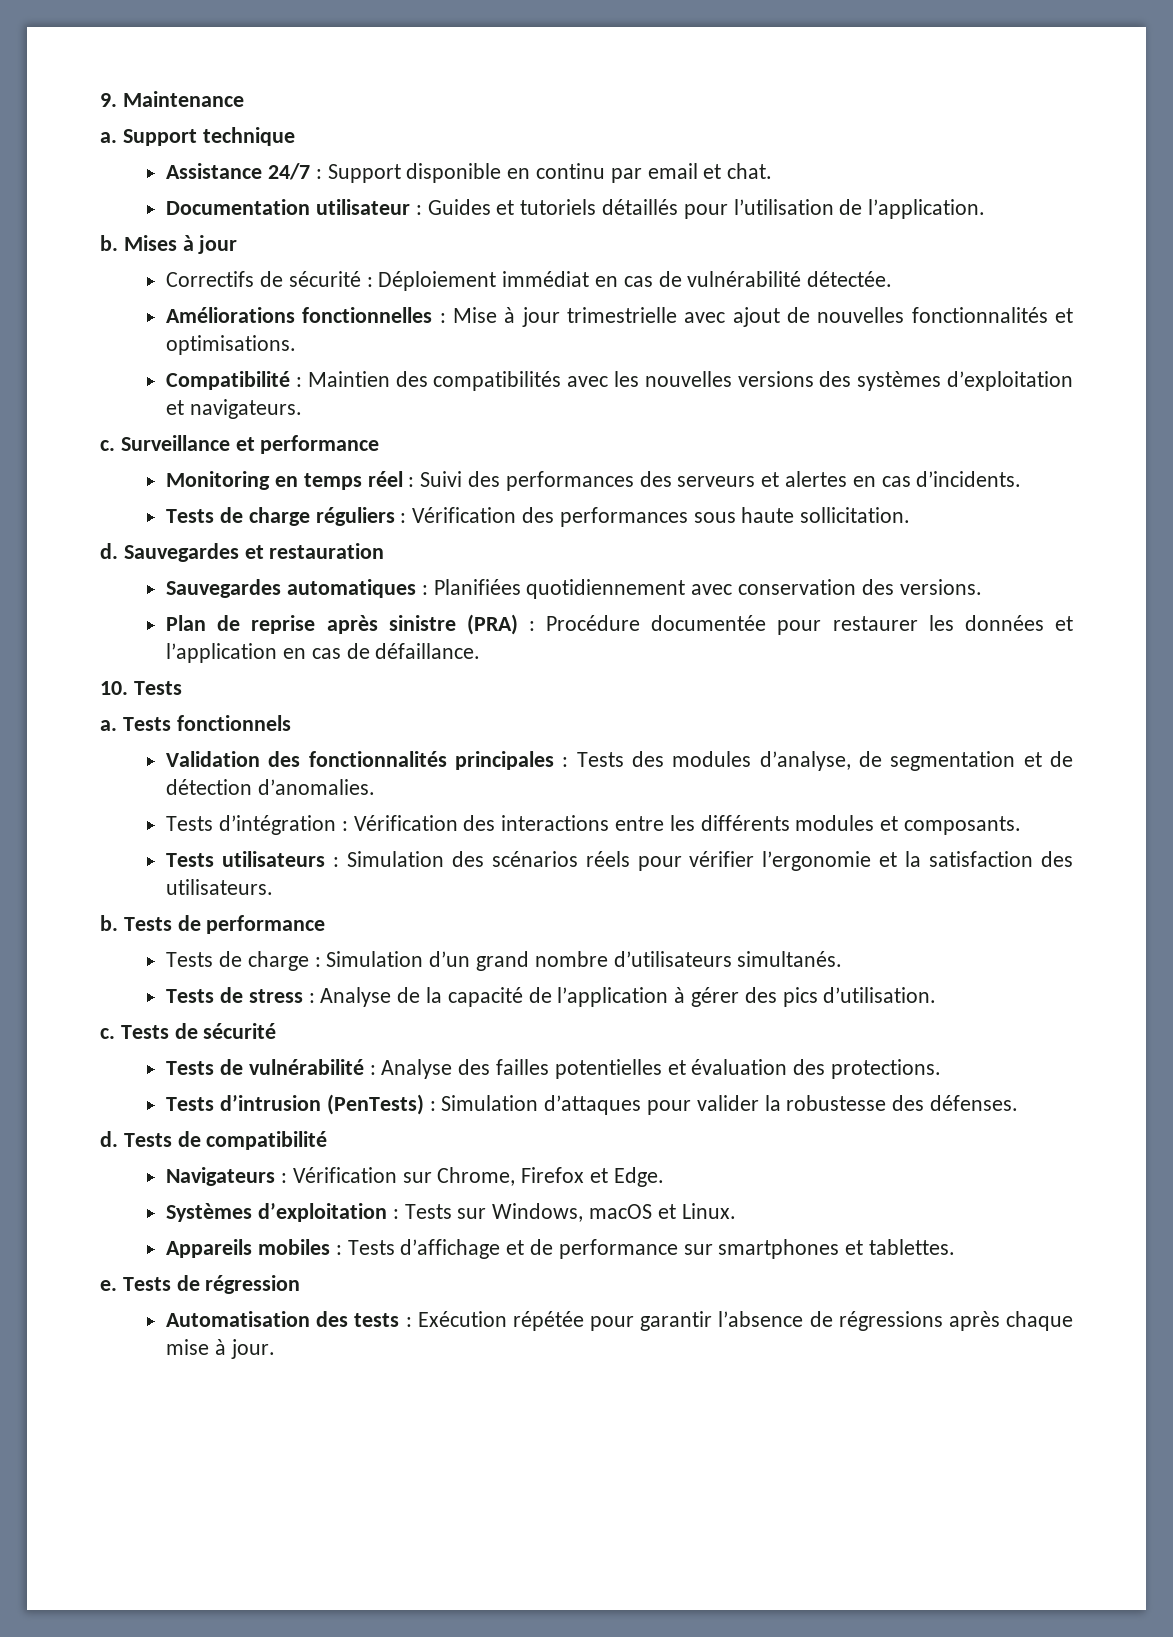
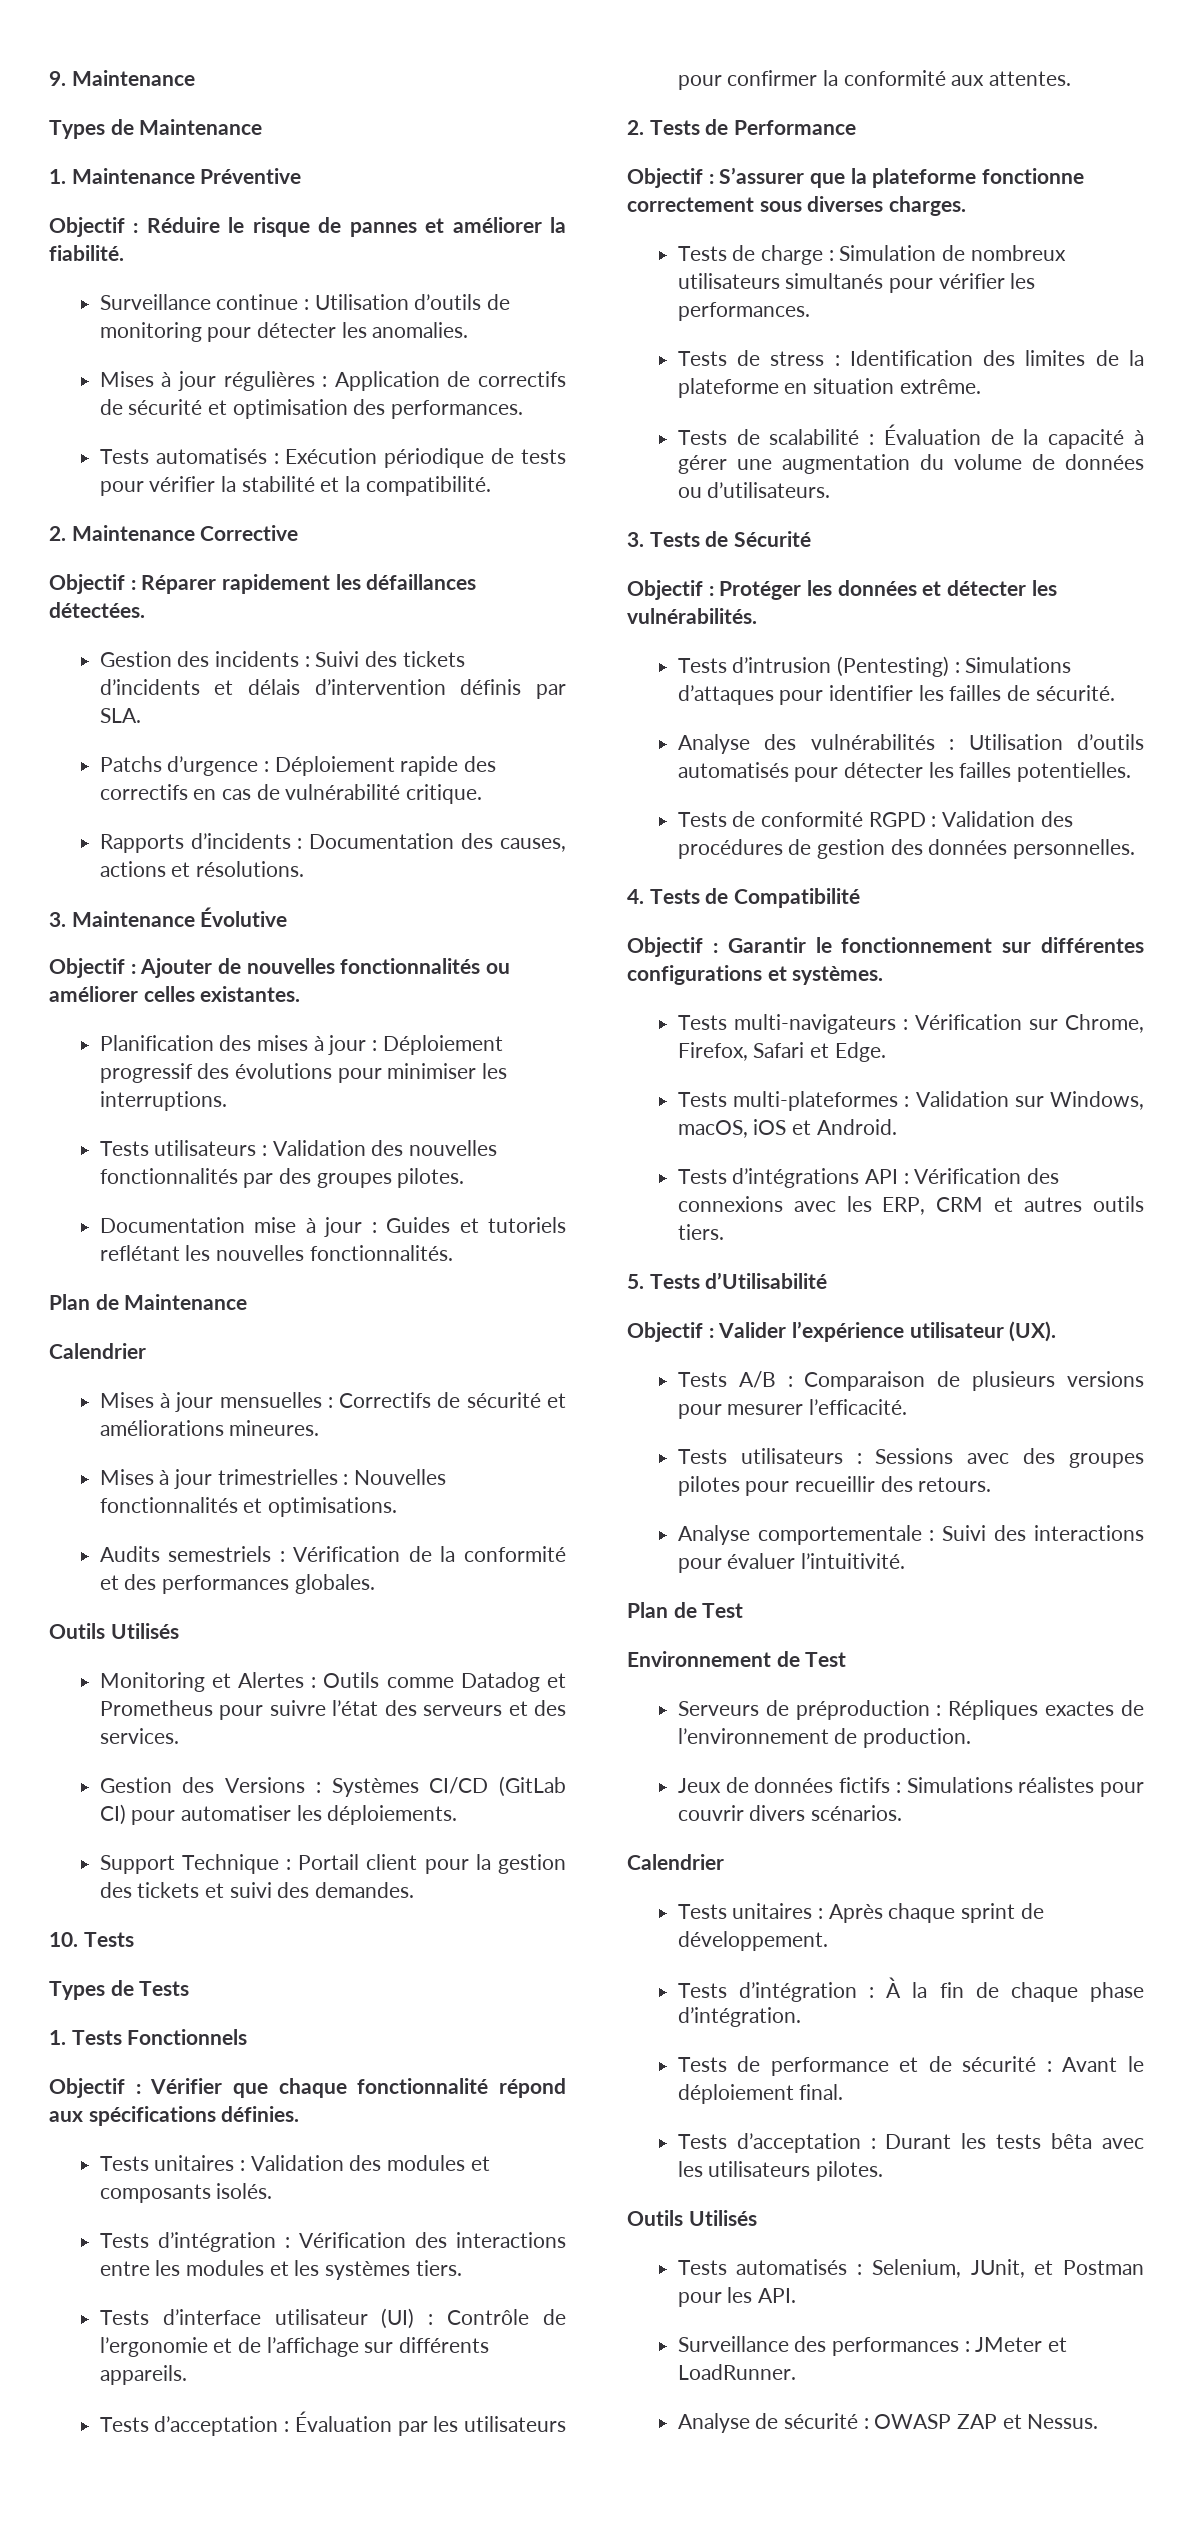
[100,127,295,146] [166,163,773,183] [166,199,986,219] [100,235,238,254] a. Support technique // Assistance 24/7 : Support disponible en continu par email et chat. // Documentation utilisateur : Guides et tutoriels détaillés pour l’utilisation de l’application. // b. Mises à jour // -> [49,119,263,139] [49,168,302,184] [49,217,566,237] [49,245,124,261] [99,294,511,310] [99,322,469,342] [99,371,566,391] [99,399,524,419] [99,448,567,468] [99,476,491,496] [49,525,299,541] [49,574,477,594] [49,602,145,618] [99,651,465,667] [99,679,566,699] [99,708,141,723] [99,756,497,776] [99,784,483,804] [99,833,566,853] [99,861,305,877] [49,907,288,927] [49,958,511,978] [49,986,301,1002] [99,1035,503,1055] [99,1063,508,1083] [99,1091,227,1111] [99,1140,498,1156] [99,1168,465,1188] [99,1217,566,1237] [99,1245,453,1261] [49,1294,248,1310] [49,1343,146,1359] [99,1392,333,1412] Types de Maintenance // 1. Maintenance Préventive // Objectif : Réduire le risque de pannes et améliorer la fiabilité. // Surveillance continue : Utilisation d’outils de monitoring pour détecter les anomalies. // Mises à jour régulières : Application de correctifs de sécurité et optimisation des performances. // Tests automatisés : Exécution périodique de tests pour vérifier la stabilité et la compatibilité. // 2. Maintenance Corrective // Objectif : Réparer rapidement les défaillances détectées. // Gestion des incidents : Suivi des tickets d’incidents et délais d’intervention définis par SLA. // Patchs d’urgence : Déploiement rapide des correctifs en cas de vulnérabilité critique. // Rapports d’incidents : Documentation des causes, actions et résolutions. // 3. Maintenance Évolutive // Objectif : Ajouter de nouvelles fonctionnalités ou améliorer celles existantes. // Planification des mises à jour : Déploiement progressif des évolutions pour minimiser les interruptions. // Tests utilisateurs : Validation des nouvelles fonctionnalités par des groupes pilotes. // Documentation mise à jour : Guides et tutoriels reflétant les nouvelles fonctionnalités. // Plan de Maintenance // Calendrier // Mises à jour mensuelles :
[366,271,893,291] [166,307,1074,327] [166,335,297,355] [166,371,1074,391] [166,399,302,419] [100,435,380,454] [166,471,1022,491] [166,507,911,527] [100,543,385,562] [166,579,982,599] [166,614,1073,635] [166,643,481,663] : Déploiement immédiat en cas de vulnérabilité détectée. // Améliorations fonctionnelles : Mise à jour trimestrielle avec ajout de nouvelles fonctionnalités et optimisations. // Compatibilité : Maintien des compatibilités avec les nouvelles versions des systèmes d’exploitation et navigateurs. // c. Surveillance et performance // Monitoring en temps réel : Suivi des performances des serveurs et alertes en cas d’incidents. // Tests de charge réguliers : Vérification des performances sous haute sollicitation. // d. Sauvegardes et restauration // Sauvegardes automatiques : Planifiées quotidiennement avec conservation des versions. // Plan de reprise après sinistre (PRA) : Procédure documentée pour restaurer les données et l’application en cas de défaillance. -> [547,1393,566,1408] [99,1420,320,1436] [99,1469,447,1489] [99,1497,398,1517] [99,1546,566,1562] [99,1574,375,1594] [49,1623,179,1639] [99,1672,566,1692] [99,1700,566,1720] [99,1728,179,1744] [99,1776,566,1797] [99,1804,458,1825] [99,1854,566,1874] [99,1882,415,1898] et améliorations mineures. // Mises à jour trimestrielles : Nouvelles fonctionnalités et optimisations. // Audits semestriels : Vérification de la conformité et des performances globales. // Outils Utilisés // Monitoring et Alertes : Outils comme Datadog et Prometheus pour suivre l’état des serveurs et des services. // Gestion des Versions : Systèmes CI/CD (GitLab CI) pour automatiser les déploiements. // Support Technique : Portail client pour la gestion des tickets et suivi des demandes.
[100,715,291,731] [166,751,1074,771] [166,779,375,795] a. Tests fonctionnels // Validation des fonctionnalités principales : Tests des modules d’analyse, de segmentation et de détection d’anomalies. -> [49,1980,190,2000] [49,2029,248,2045] [49,2078,566,2098] [49,2106,300,2126] [99,2155,490,2171] [99,2183,273,2203] Types de Tests // 1. Tests Fonctionnels // Objectif : Vérifier que chaque fonctionnalité répond aux spécifications définies. // Tests unitaires : Validation des modules et composants isolés.
[700,815,1021,835] [166,851,1073,871] [166,879,274,895] [100,915,326,934] différents modules et composants. // Tests utilisateurs : Simulation des scénarios réels pour vérifier l’ergonomie et la satisfaction des utilisateurs. // b. Tests de performance -> [186,2260,462,2280] [99,2308,567,2329] [99,2337,490,2357] [99,2365,187,2385] [99,2411,566,2436] [677,70,1072,90] [627,119,857,135] [627,167,1085,188] [627,196,967,216] modules et les systèmes tiers. // Tests d’interface utilisateur (UI) : Contrôle de l’ergonomie et de l’affichage sur différents appareils. // Tests d’acceptation : Évaluation par les utilisateurs pour confirmer la conformité aux attentes. // 2. Tests de Performance // Objectif : S’assurer que la plateforme fonctionne correctement sous diverses charges.
[429,951,843,971] [166,987,937,1007] [100,1023,277,1039] [166,1059,941,1079] [166,1094,1018,1115] [100,1131,328,1150] [166,1167,276,1186] d’un grand nombre d’utilisateurs simultanés. // Tests de stress : Analyse de la capacité de l’application à gérer des pics d’utilisation. // c. Tests de sécurité // Tests de vulnérabilité : Analyse des failles potentielles et évaluation des protections. // Tests d’intrusion (PenTests) : Simulation d’attaques pour valider la robustesse des défenses. // d. Tests de compatibilité // Navigateurs -> [942,245,1066,261] [677,273,1036,293] [677,302,810,321] [677,350,1144,366] [677,378,981,398] [677,424,1144,449] [677,454,1144,474] [677,482,831,498] [627,531,812,547] [627,580,1057,600] [627,608,757,624] [677,656,1072,677] [677,685,1115,705] [677,734,1144,754] [677,762,1132,782] [677,811,1073,827] [677,839,1136,859] [627,888,861,908] [627,937,1144,957] [627,965,884,985] [677,1014,896,1034] de nombreux utilisateurs simultanés pour vérifier les performances. // Tests de stress : Identification des limites de la plateforme en situation extrême. // Tests de scalabilité : Évaluation de la capacité à gérer une augmentation du volume de données ou d’utilisateurs. // 3. Tests de Sécurité // Objectif : Protéger les données et détecter les vulnérabilités. // Tests d’intrusion (Pentesting) : Simulations d’attaques pour identifier les failles de sécurité. // Analyse des vulnérabilités : Utilisation d’outils automatisés pour détecter les failles potentielles. // Tests de conformité RGPD : Validation des procédures de gestion des données personnelles. // 4. Tests de Compatibilité // Objectif : Garantir le fonctionnement sur différentes configurations et systèmes. // Tests multi-navigateurs
[521,1167,585,1183] Firefox -> [677,1042,805,1061] Firefox, Safari
[166,1203,736,1222] [166,1239,955,1259] [100,1275,301,1294] [166,1311,1073,1331] [166,1339,275,1359] Systèmes d’exploitation : Tests sur Windows, macOS et Linux. // Appareils mobiles : Tests d’affichage et de performance sur smartphones et tablettes. // e. Tests de régression // Automatisation des tests : Exécution répétée pour garantir l’absence de régressions après chaque mise à jour. -> [677,1091,1144,1111] [677,1119,897,1138] [677,1168,1060,1188] [677,1196,1144,1215] [677,1224,724,1240] [627,1272,828,1289] [627,1321,1057,1342] [677,1371,1144,1391] [677,1399,908,1419] [677,1448,1144,1468] [677,1476,992,1496] [677,1525,1144,1545] [677,1553,906,1573] [627,1602,744,1618] [627,1651,847,1667] [677,1700,1144,1720] [677,1728,972,1748] [677,1777,1144,1797] [677,1805,903,1821] [627,1854,724,1870] [677,1903,1044,1923] [677,1931,828,1951] [677,1977,1144,2002] [677,2007,801,2027] [677,2056,1144,2076] [677,2084,844,2104] [677,2133,1144,2153] [677,2161,884,2181] [627,2210,757,2226] [677,2259,1144,2278] [677,2287,797,2307] [677,2336,1068,2356] [677,2364,796,2380] [677,2413,1099,2433] Tests multi-plateformes : Validation sur Windows, macOS, iOS et Android. // Tests d’intégrations API : Vérification des connexions avec les ERP, CRM et autres outils tiers. // 5. Tests d’Utilisabilité // Objectif : Valider l’expérience utilisateur (UX). // Tests A/B : Comparaison de plusieurs versions pour mesurer l’efficacité. // Tests utilisateurs : Sessions avec des groupes pilotes pour recueillir des retours. // Analyse comportementale : Suivi des interactions pour évaluer l’intuitivité. // Plan de Test // Environnement de Test // Serveurs de préproduction : Répliques exactes de l’environnement de production. // Jeux de données fictifs : Simulations réalistes pour couvrir divers scénarios. // Calendrier // Tests unitaires : Après chaque sprint de développement. // Tests d’intégration : À la fin de chaque phase d’intégration. // Tests de performance et de sécurité : Avant le déploiement final. // Tests d’acceptation : Durant les tests bêta avec les utilisateurs pilotes. // Outils Utilisés // Tests automatisés : Selenium, JUnit, et Postman pour les API. // Surveillance des performances : JMeter et LoadRunner. // Analyse de sécurité : OWASP ZAP et Nessus.

